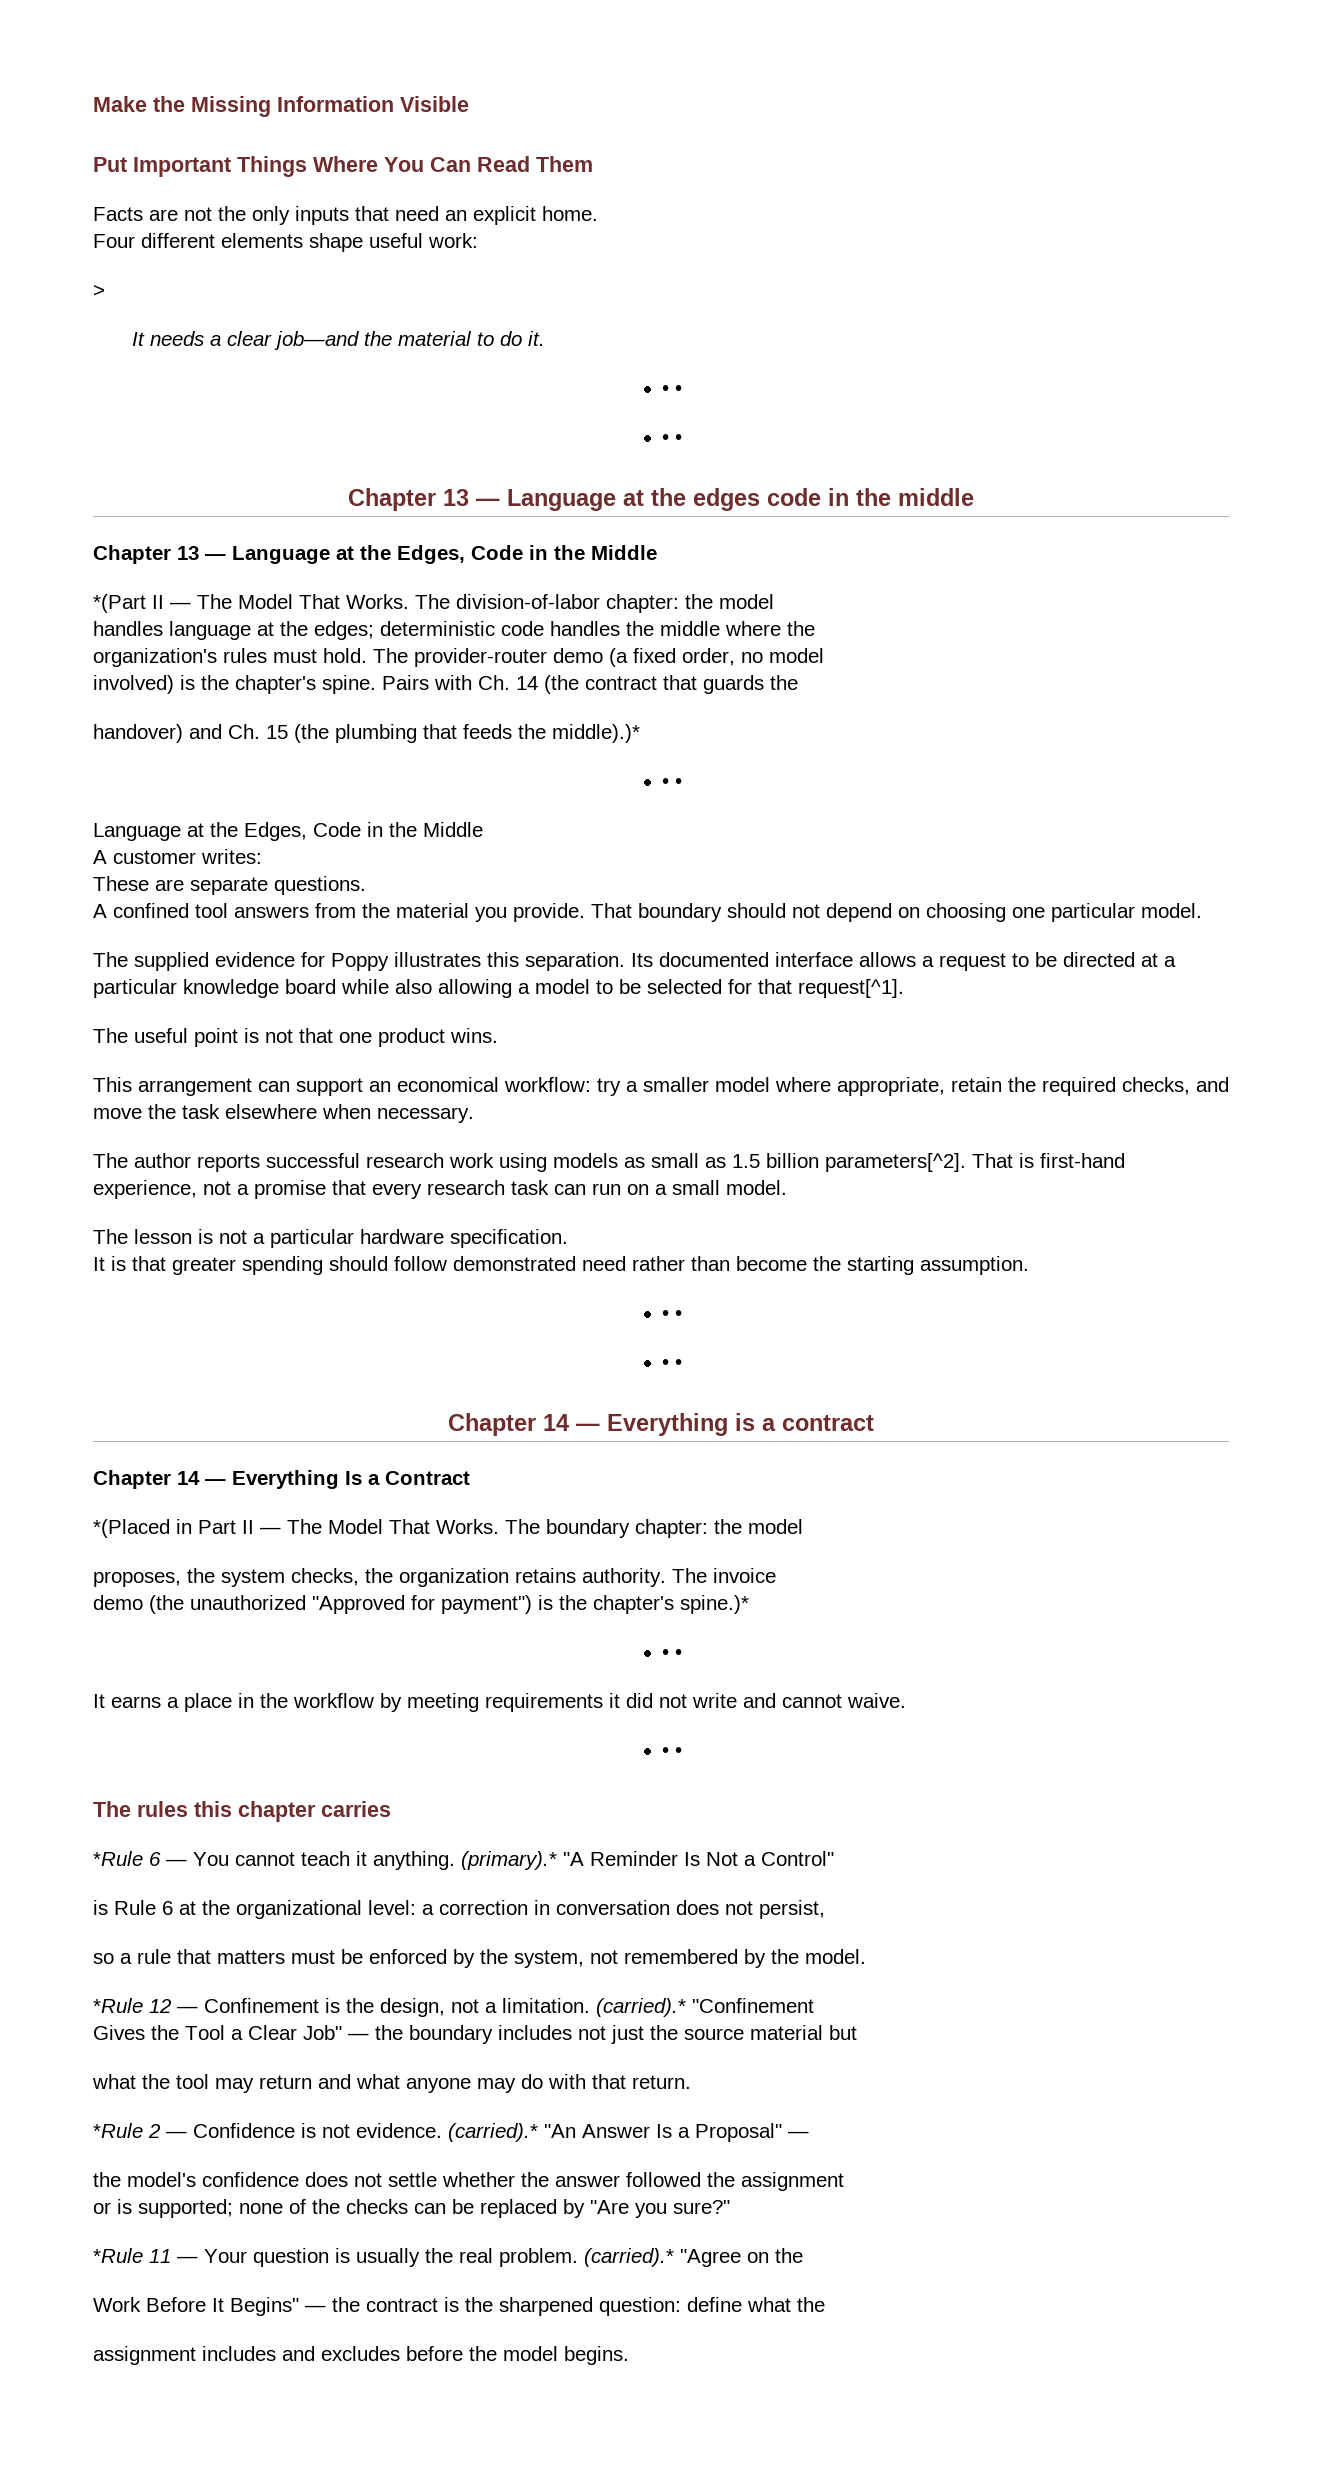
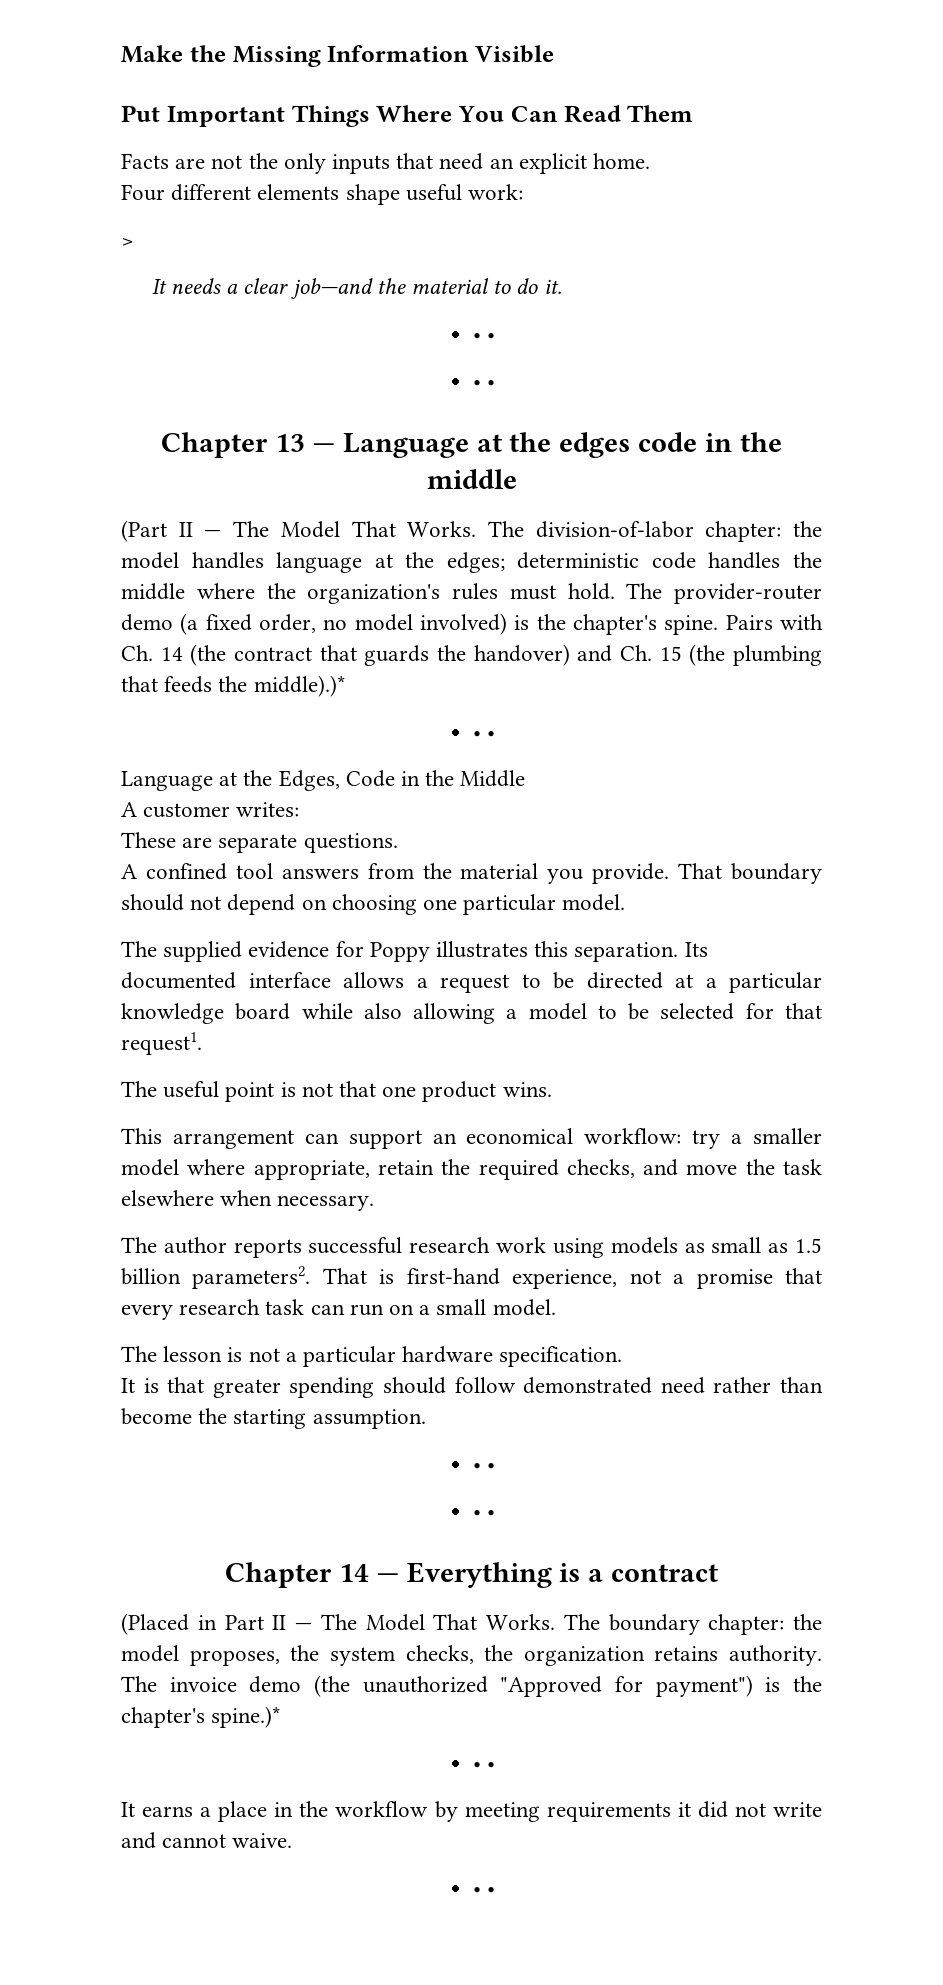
[93,545,657,564] [93,594,146,613] Chapter 13 — Language at the Edges, Code in the Middle // *(Part -> [121,520,167,542] (Part
(774, 601) // -> (179, 560) none
(815, 628) // -> (296, 591) none
(824, 655) // -> (413, 622) none
(798, 682) // -> (466, 653) none
[798,979,904,998] request[^1]. -> [121,1032,202,1055] request1.
[825,1153,966,1172] parameters[^2]. -> [192,1266,311,1289] parameters2.
[93,1470,470,1489] [93,1519,170,1538] Chapter 14 — Everything Is a Contract // *(Placed -> [121,1613,189,1635] (Placed
(803, 1526) // -> (179, 1653) none
(776, 1575) // -> (237, 1684) none
[93,1801,391,1822] [93,1851,834,1870] [93,1900,825,1919] [93,1949,866,1968] [93,1998,814,2017] [93,2025,857,2044] [92,2074,691,2093] [93,2123,809,2142] [93,2172,844,2191] [93,2199,730,2218] [93,2248,803,2267] [93,2297,825,2316] [93,2346,629,2365] // The rules this chapter carries // *Rule 6 — You cannot teach it anything. (primary).* "A Reminder Is Not a Control" // is Rule 6 at the organizational level: a correction in conversation does not persist, // so a rule that matters must be enforced by the system, not remembered by the model. // *Rule 12 — Confinement is the design, not a limitation. (carried).* "Confinement // Gives the Tool a Clear Job" — the boundary includes not just the source material but // what the tool may return and what anyone may do with that return. // *Rule 2 — Confidence is not evidence. (carried).* "An Answer Is a Proposal" — // the model's confidence does not settle whether the answer followed the assignment // or is supported; none of the checks can be replaced by "Are you sure?" // *Rule 11 — Your question is usually the real problem. (carried).* "Agree on the // Work Before It Begins" — the contract is the sharpened question: define what the // assignment includes and excludes before the model begins. -> (496, 1891) none

